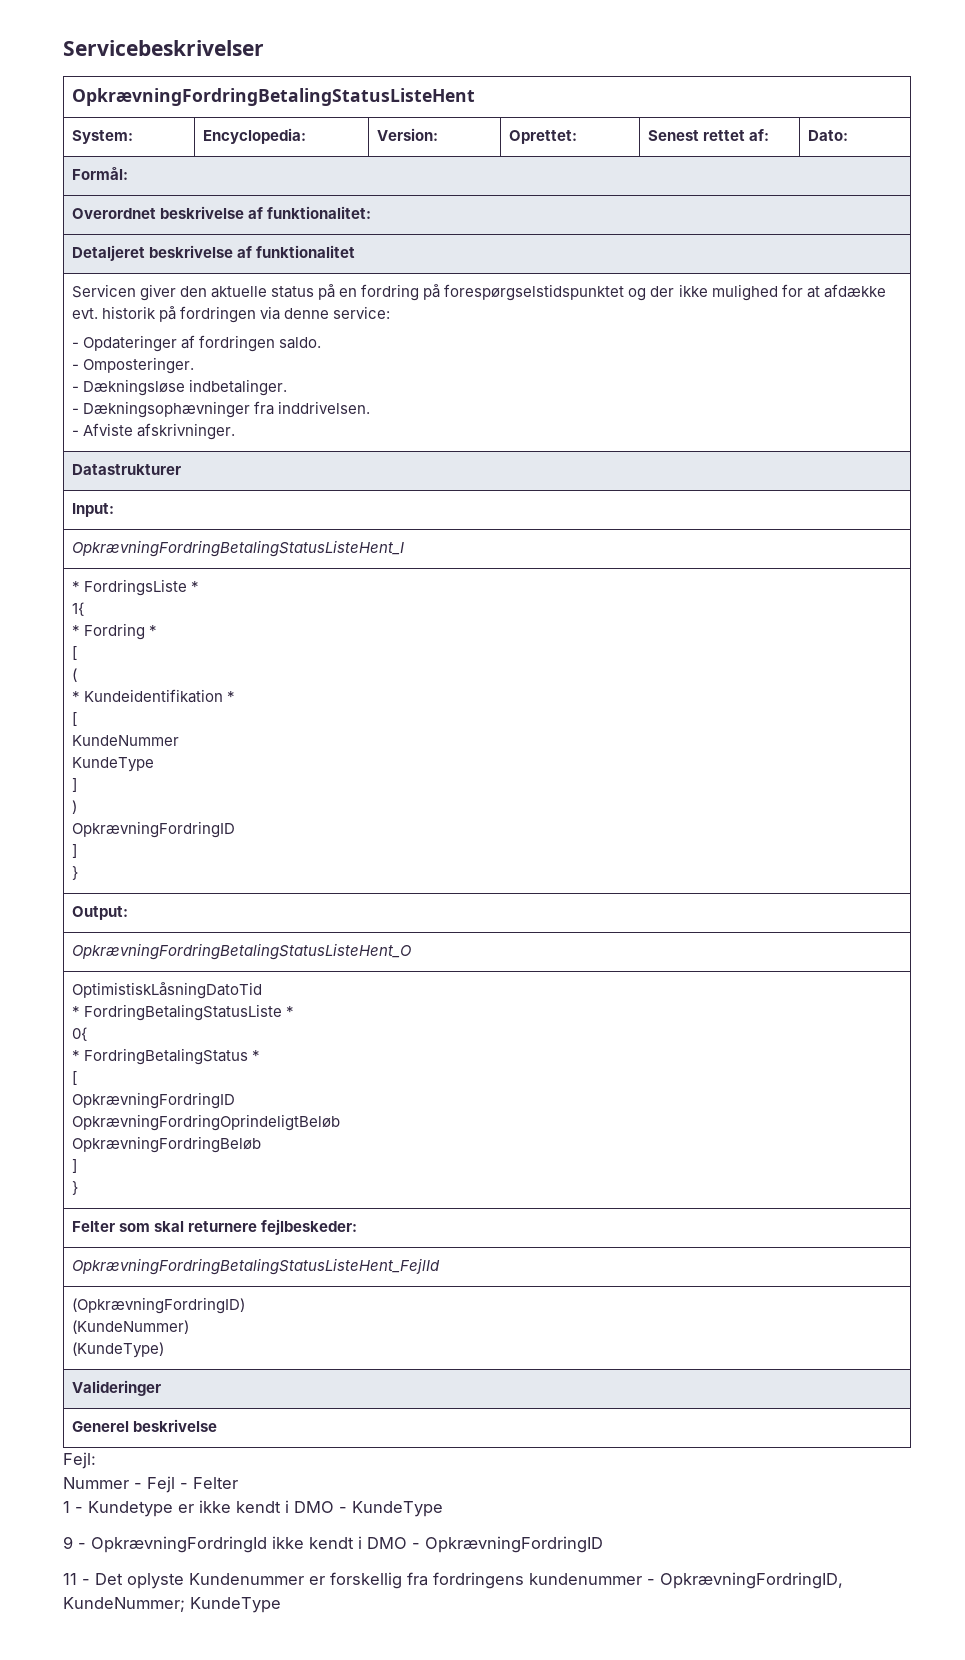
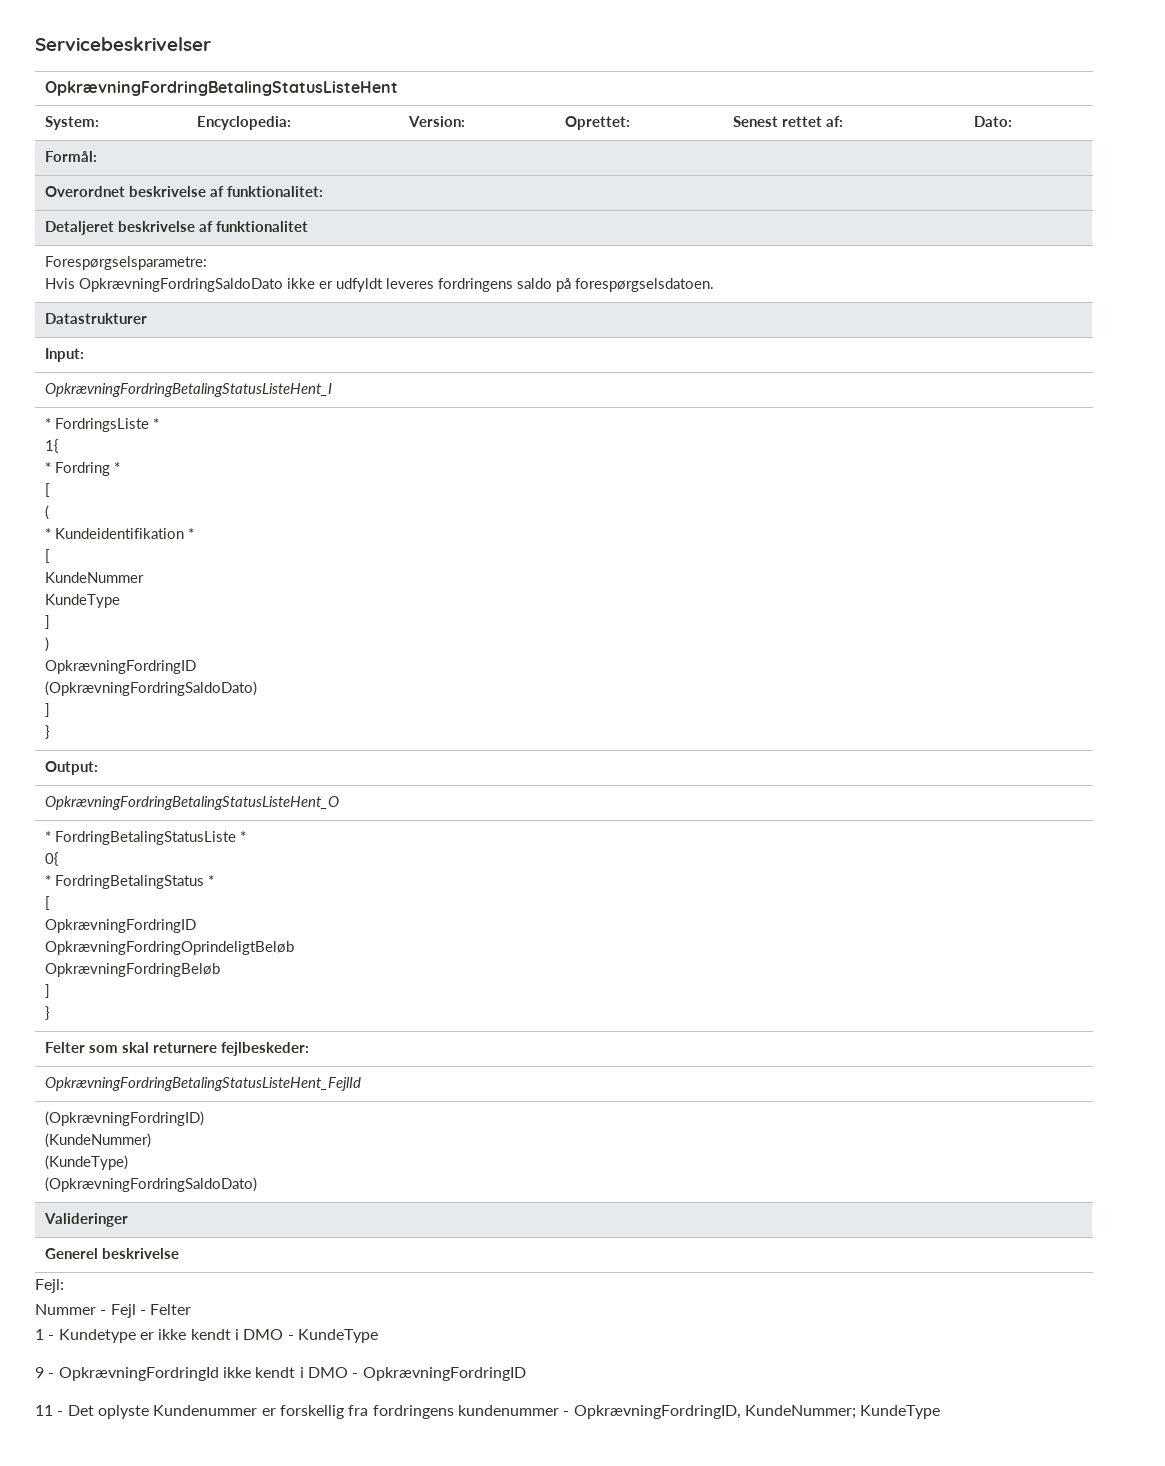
[71,284,886,301] [71,306,391,323] [71,335,322,352] [71,357,194,374] [71,379,288,396] [71,401,371,418] [71,423,236,440] Servicen giver den aktuelle status på en fordring på forespørgselstidspunktet og der ikke mulighed for at afdække evt. historik på fordringen via denne service: // - Opdateringer af fordringen saldo. // - Omposteringer. // - Dækningsløse indbetalinger. // - Dækningsophævninger fra inddrivelsen. // - Afviste afskrivninger. -> [44,256,207,270] [44,278,714,292] Forespørgselsparametre: // Hvis OpkrævningFordringSaldoDato ikke er udfyldt leveres fordringens saldo på forespørgselsdatoen.
(235, 829) none -> [44,681,257,696] // (OpkrævningFordringSaldoDato)
[71,982,262,999] OptimistiskLåsningDatoTid // -> (339, 803) none
(164, 1350) none -> [44,1177,257,1192] // (OpkrævningFordringSaldoDato)

